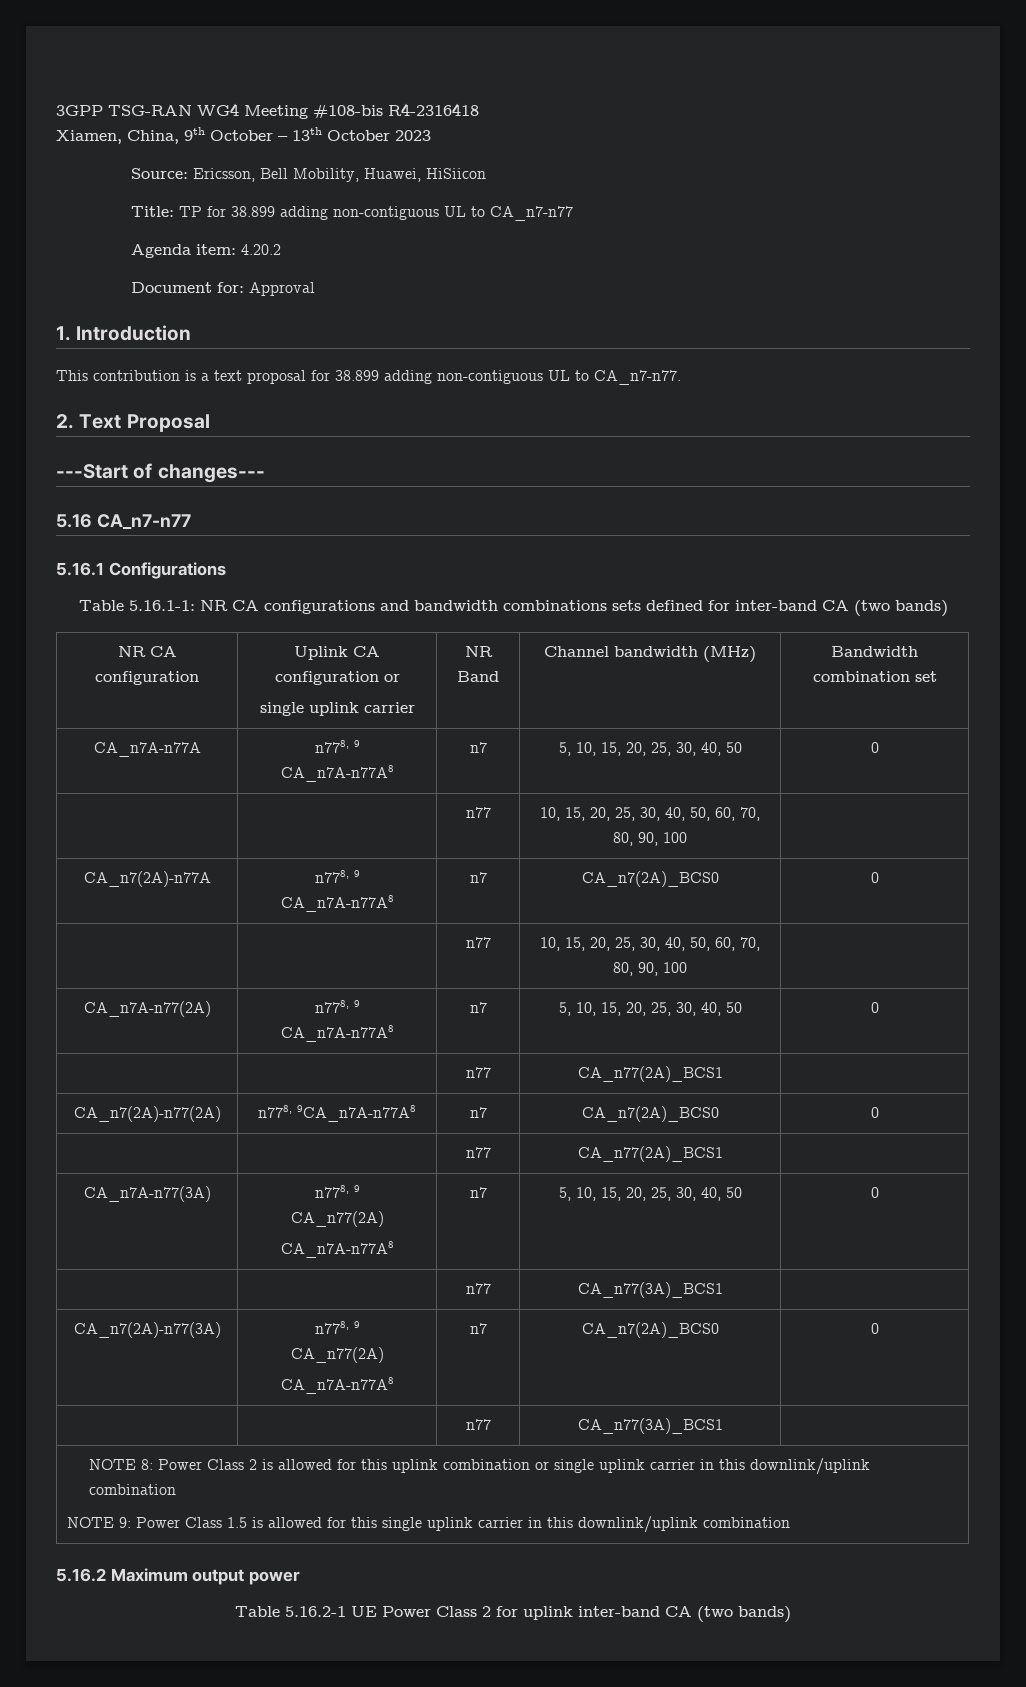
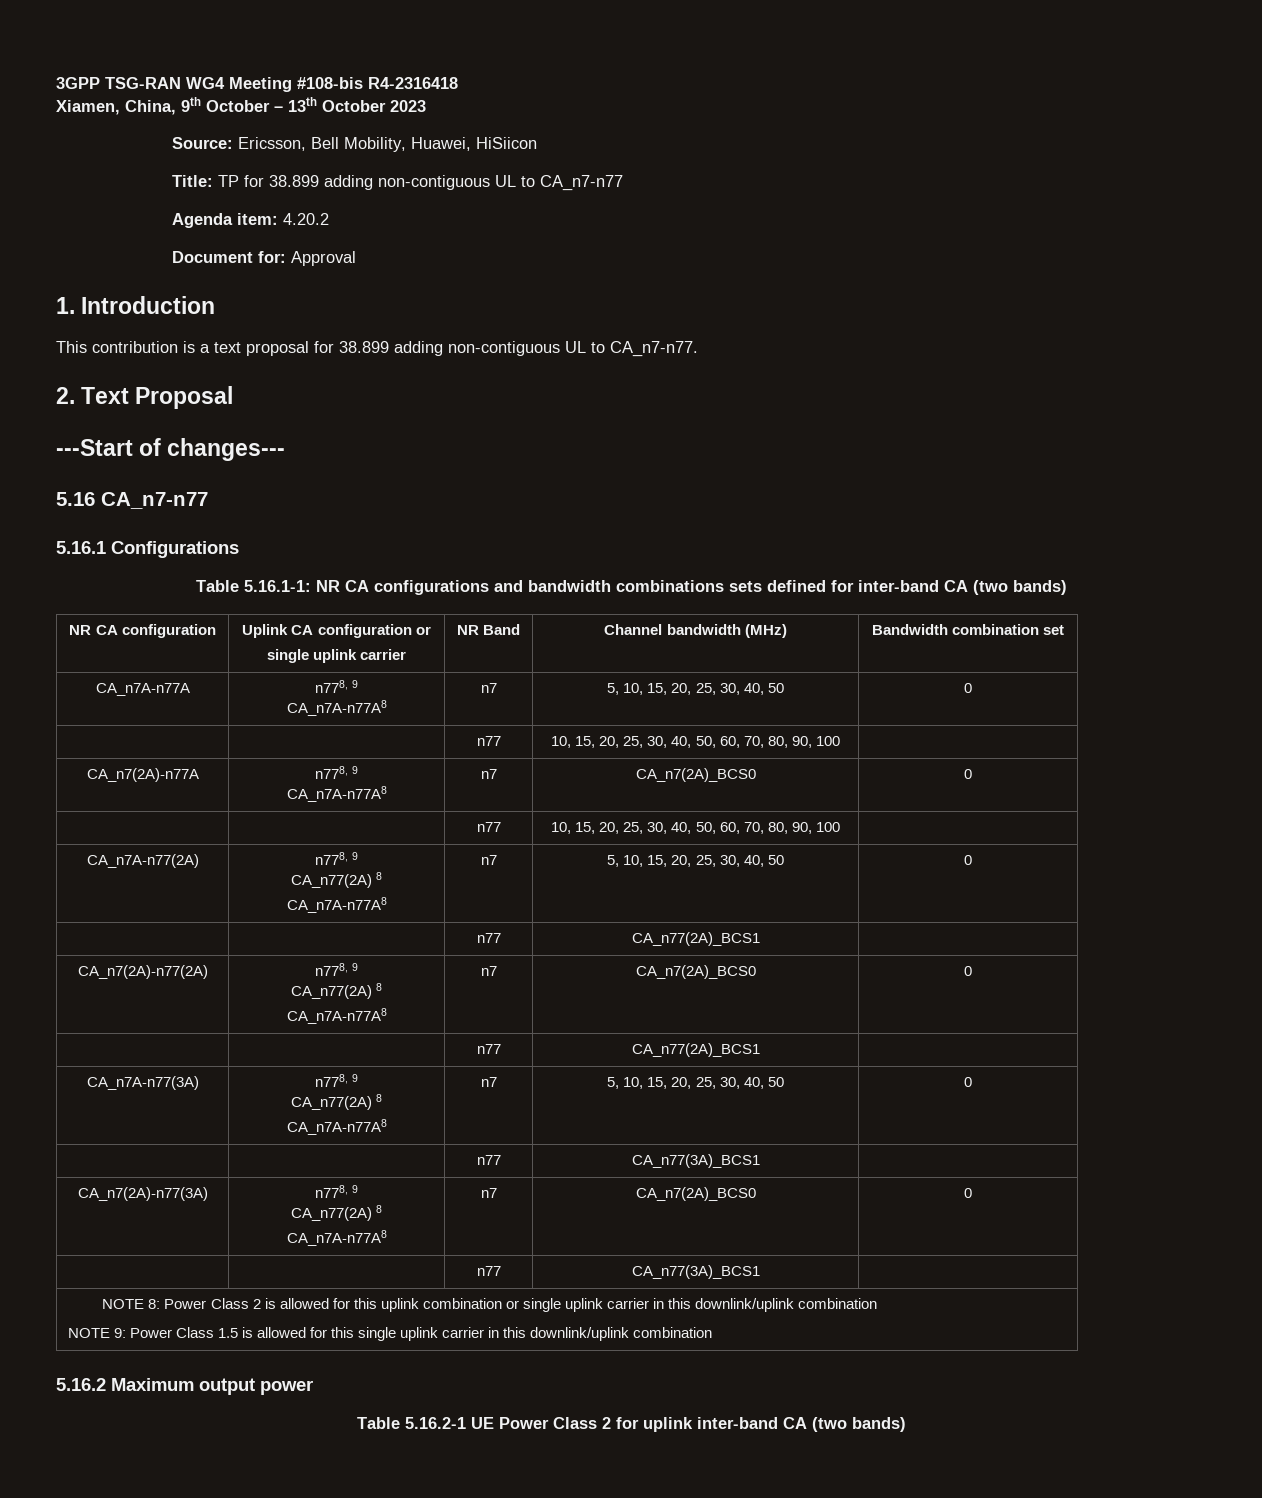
(360, 1003) none -> [290,872,383,888] // CA_n77(2A) 8
[297,1105,416,1122] 9CA_n7A-n77A8 -> [352,963,359,971] [290,983,383,999] [286,1008,387,1024] 9 // CA_n77(2A) 8 // CA_n7A-n77A8
(384, 1219) none -> [376,1094,383,1102] 8
(384, 1355) none -> [376,1205,383,1213] 8

